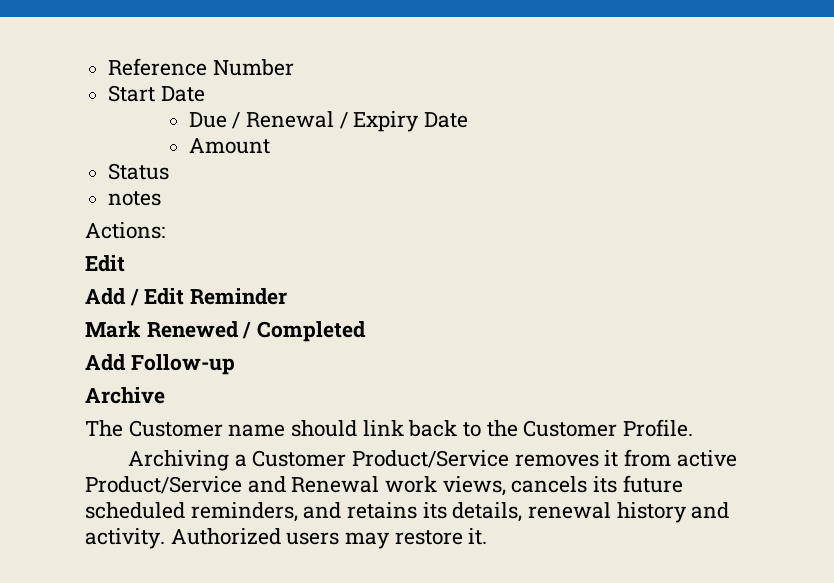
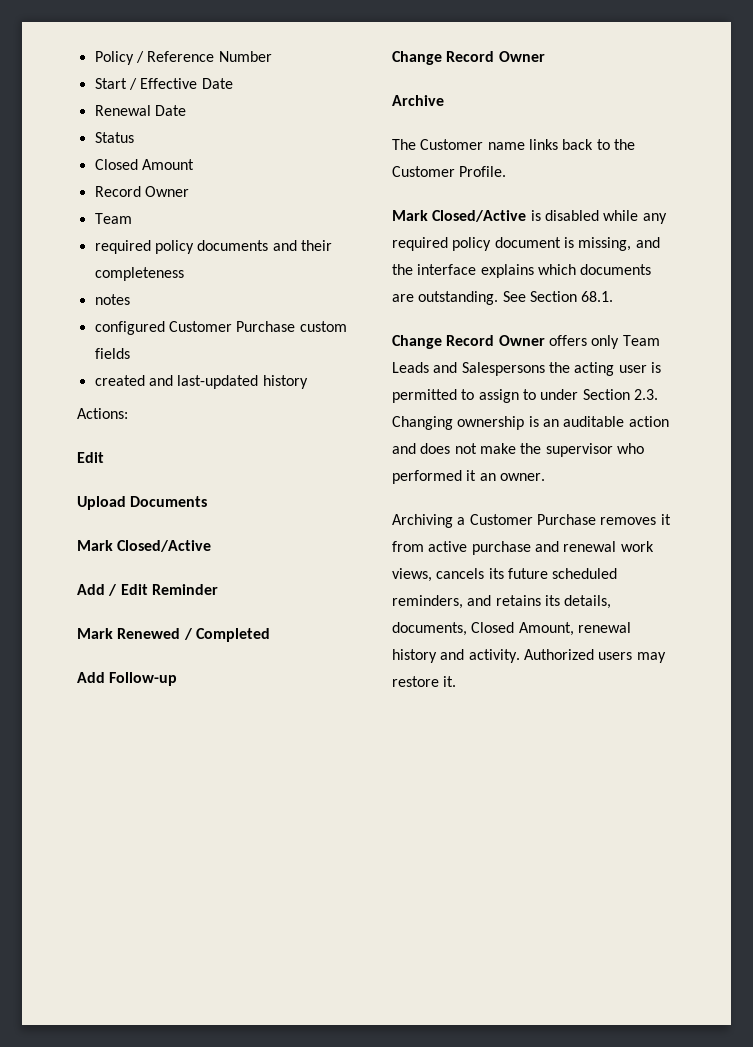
(108, 67) none -> [94,51,144,65] Policy /
[160,86,205,102] [188,111,469,132] [188,138,270,154] Date // Due / Renewal / Expiry Date // Amount -> [128,78,233,90] [94,105,186,116] / Effective Date // Renewal Date
[108,191,162,206] [85,222,165,239] [85,255,125,272] notes // Actions: // Edit -> [94,159,194,170] [94,186,189,197] [94,213,132,224] [94,240,332,254] [94,267,184,281] [94,294,130,305] [94,321,347,335] [94,348,130,359] [94,375,308,389] [77,408,128,419] [77,452,104,463] [77,496,208,510] [77,540,212,552] Closed Amount // Record Owner // Team // required policy documents and their completeness // notes // configured Customer Purchase custom fields // created and last-updated history // Actions: // Edit // Upload Documents // Mark Closed/Active
(235, 364) none -> [392,51,545,65] // Change Record Owner
[291,420,404,437] should link -> [528,139,558,150] links
(694, 428) none -> [392,210,667,224] [392,237,660,251] [392,264,652,278] [392,291,614,305] [392,335,660,349] [392,362,661,376] [392,389,658,403] [392,416,669,430] [392,443,644,457] [392,470,545,484] // Mark Closed/Active is disabled while any required policy document is missing, and the interface explains which documents are outstanding. See Section 68.1. // Change Record Owner offers only Team Leads and Salespersons the acting user is permitted to assign to under Section 2.3. Changing ownership is an auditable action and does not make the supervisor who performed it an owner.
[351,450,509,468] Product/Service -> [536,514,596,525] Purchase
[85,476,380,494] Product/Service and Renewal -> [471,541,617,555] purchase and renewal
(523, 512) none -> [392,622,574,636] documents, Closed Amount,

